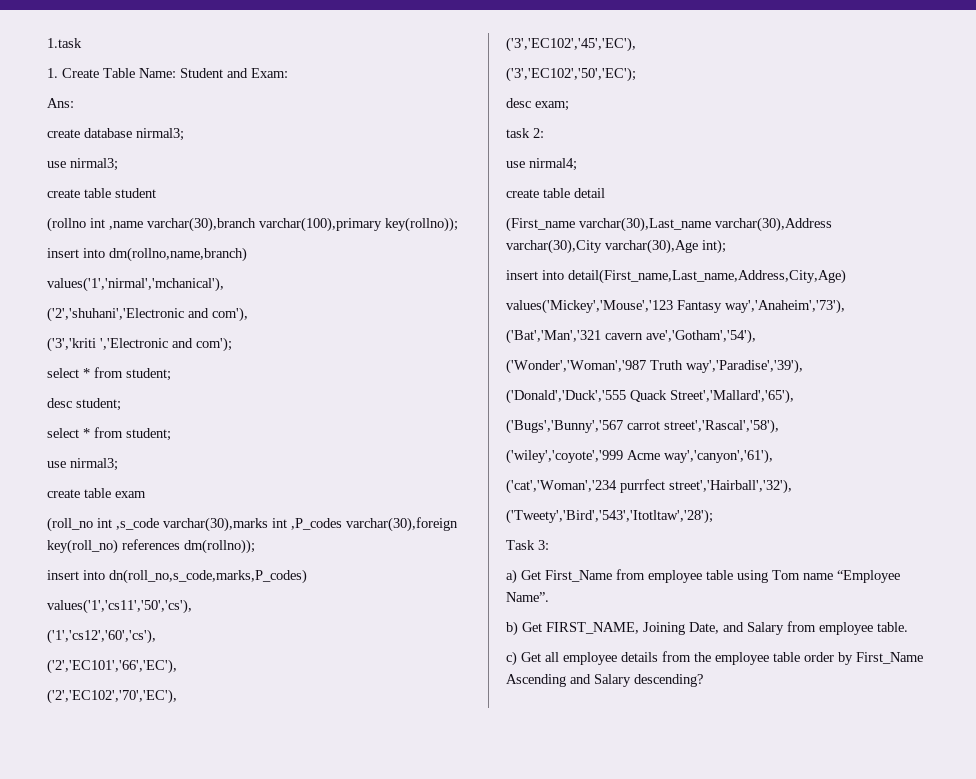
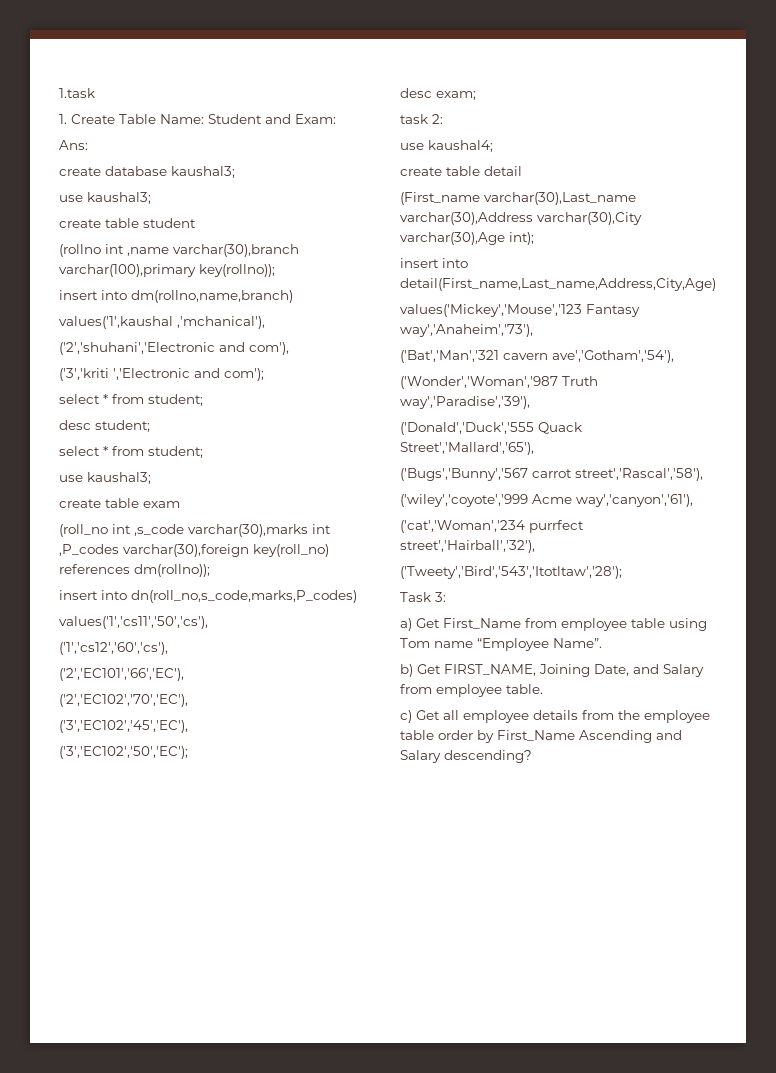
[136,128,184,141] [47,158,118,171] nirmal3; // use nirmal3; -> [171,166,235,178] [59,192,151,204] kaushal3; // use kaushal3;
[47,277,224,292] values('1','nirmal','mchanical'), -> [59,316,265,329] values('1',kaushal ,'mchanical'),
[70,458,118,471] nirmal3; -> [87,472,151,484] kaushal3;
[529,158,577,171] nirmal4; -> [428,140,493,152] kaushal4;

